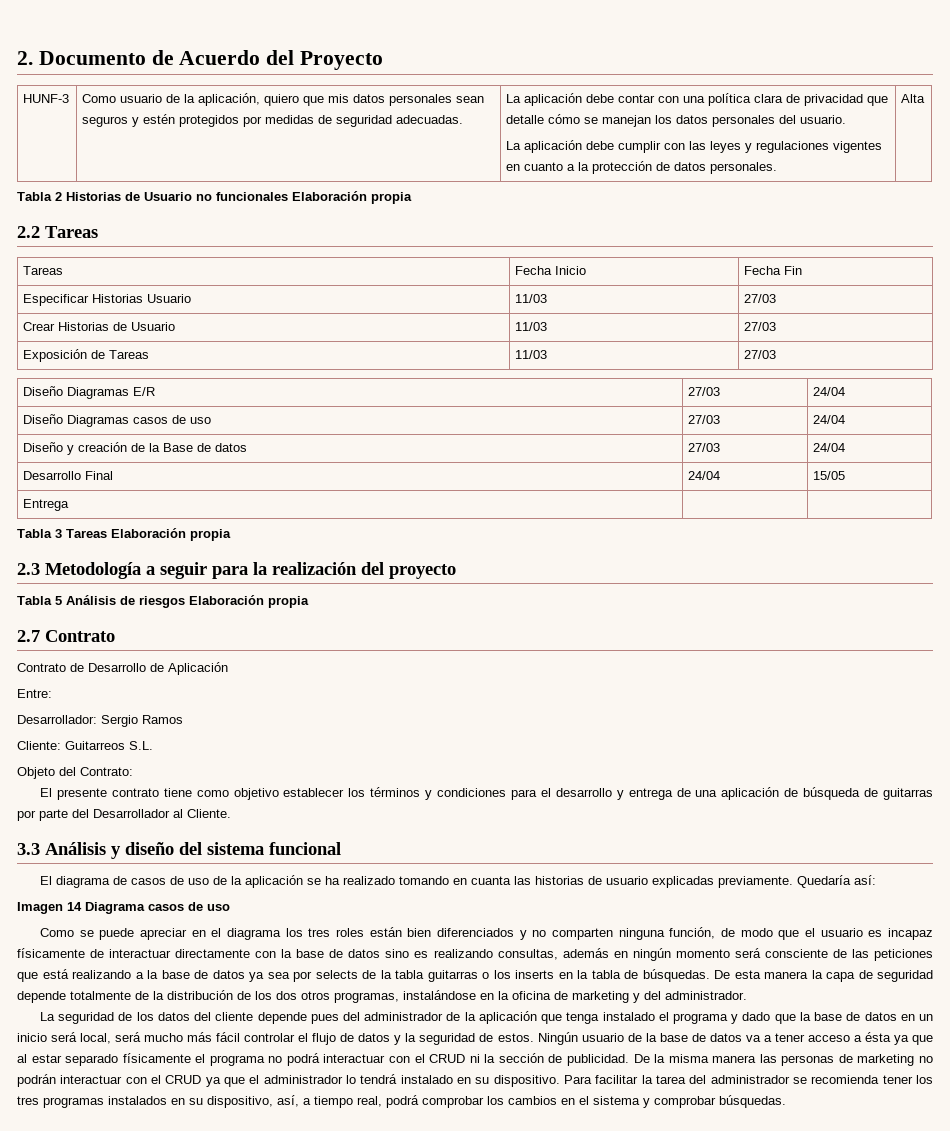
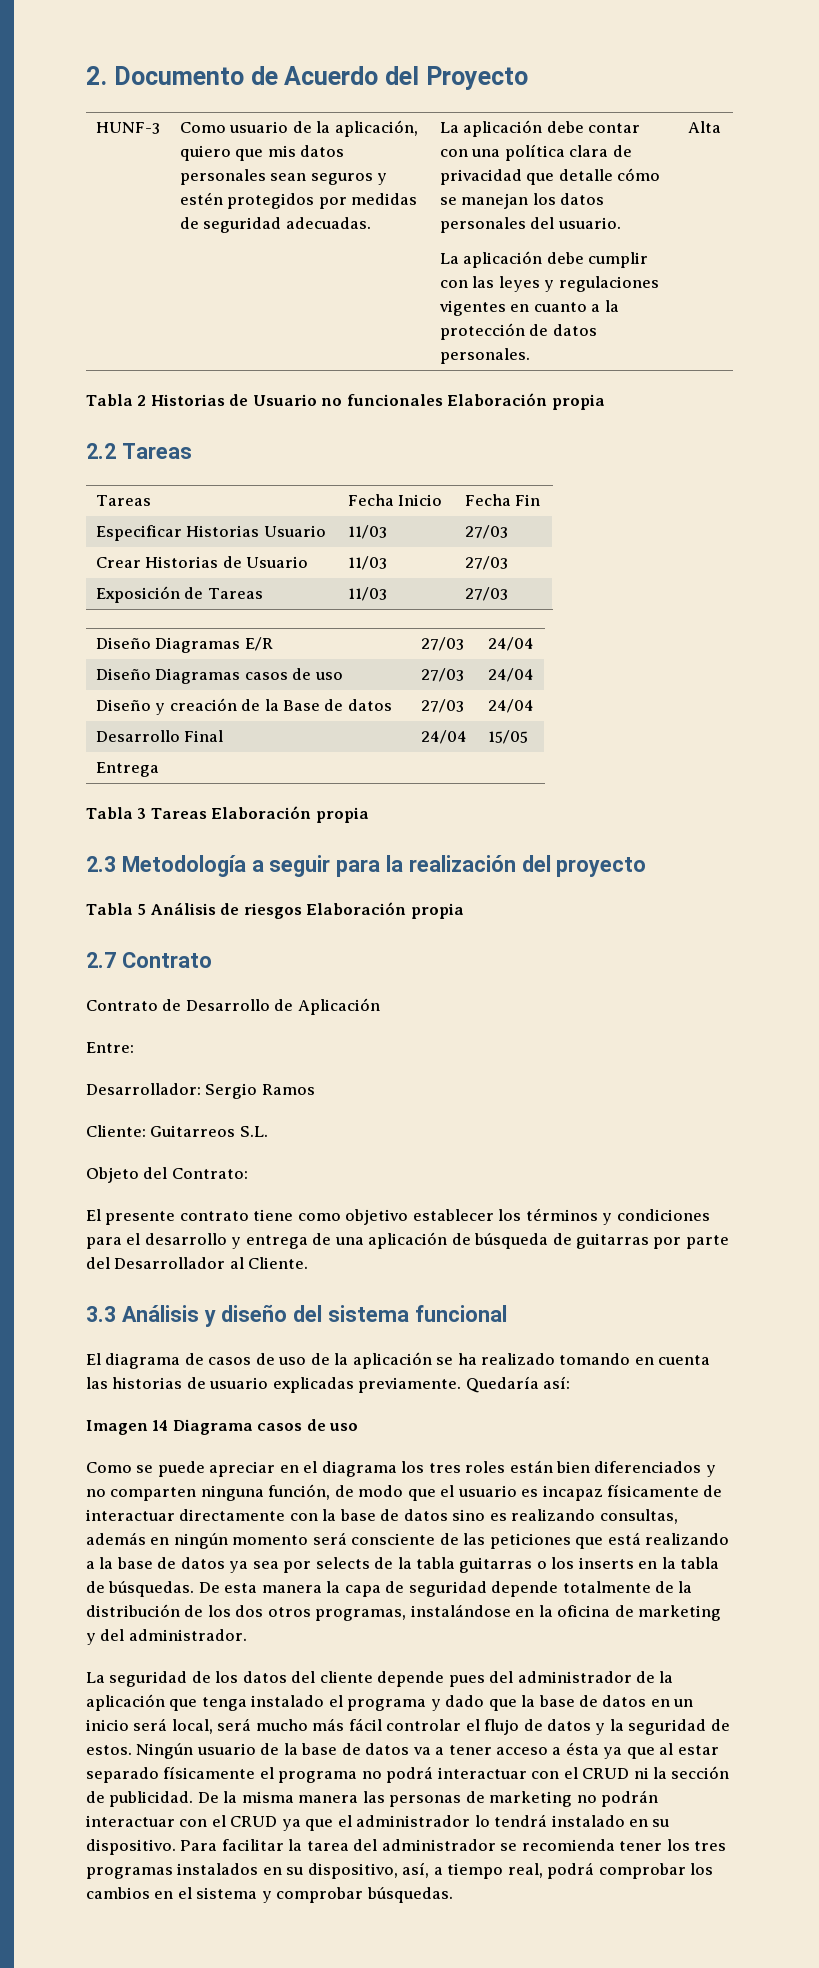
[471,876,512,885] cuanta -> [658,1355,711,1365] cuenta

